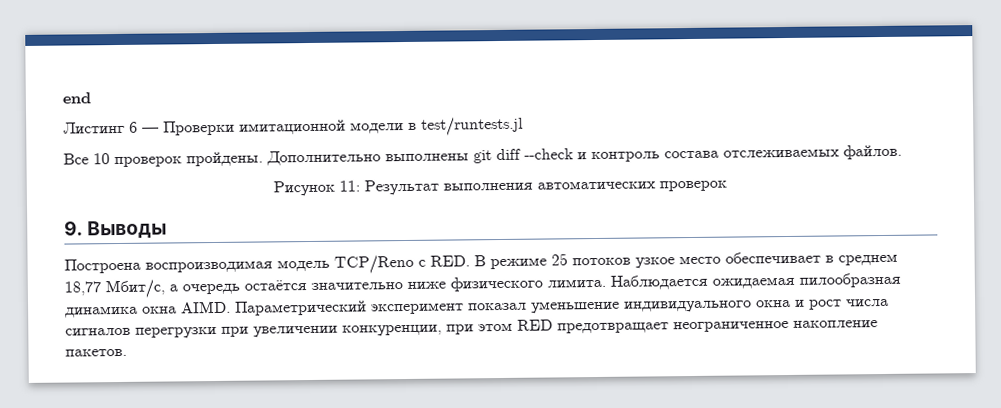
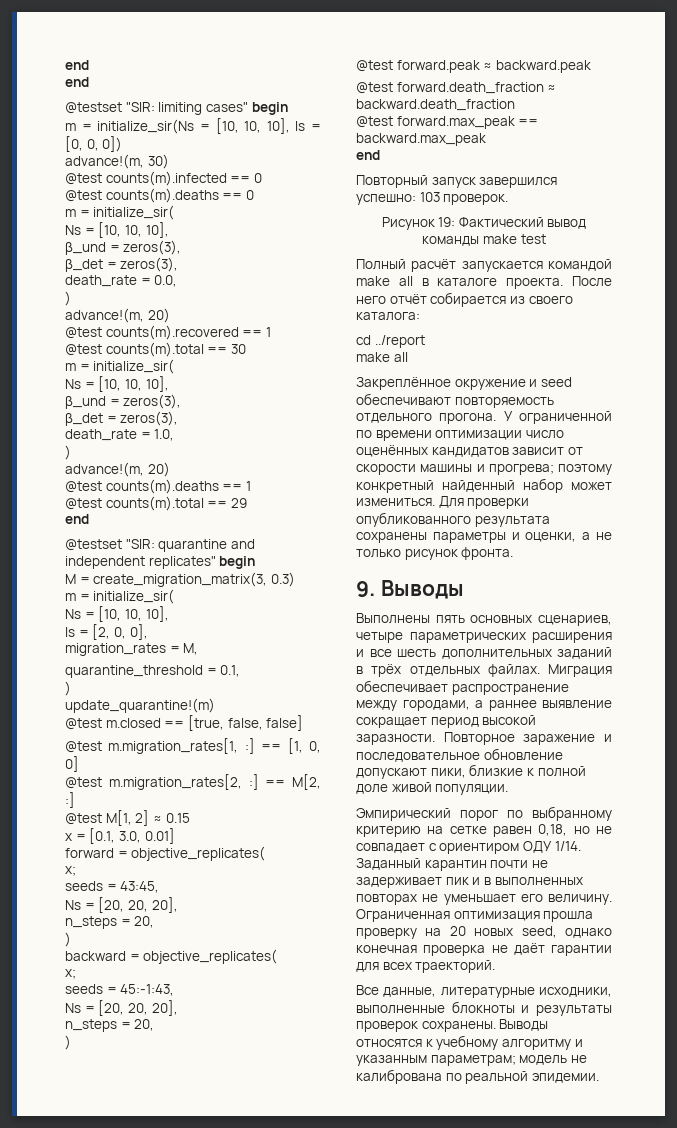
[62,92,91,104] [63,116,524,136] [63,144,902,168] [273,179,727,197] [64,220,168,240] [64,251,898,274] [64,272,901,299] [65,298,889,318] [65,319,878,339] [65,348,127,357] end // Листинг 6 — Проверки имитационной модели в test/runtests.jl // Все 10 проверок пройдены. Дополнительно выполнены git diff --check и контроль состава отслеживаемых файлов. // Рисунок 11: Результат выполнения автоматических проверок // 9. Выводы // Построена воспроизводимая модель TCP/Reno с RED. В режиме 25 потоков узкое место обеспечивает в среднем 18,77 Мбит/с, а очередь остаётся значительно ниже физического лимита. Наблюдается ожидаемая пилообразная динамика окна AIMD. Параметрический эксперимент показал уменьшение индивидуального окна и рост числа сигналов перегрузки при увеличении конкуренции, при этом RED предотвращает неограниченное накопление пакетов. -> [65,60,89,70] [65,77,89,87] [65,102,288,115] [65,118,321,134] [65,136,123,152] [65,154,169,169] [65,171,262,186] [65,188,254,203] [65,205,175,220] [65,222,169,238] [65,240,182,255] [65,257,179,272] [65,275,178,287] [65,291,71,306] [65,308,170,323] [65,325,271,340] [65,342,246,357] [65,359,175,374] [65,376,169,392] [65,394,182,409] [65,411,179,426] [65,429,175,441] [65,445,71,460] [65,462,170,477] [65,479,251,494] [65,496,247,511] [65,514,89,524] [65,539,255,552] [65,556,256,569] [65,572,295,587] [65,589,175,604] [65,606,169,622] [65,624,148,640] [65,643,199,656] [65,665,241,678] [65,681,71,696] [65,698,215,713] [65,715,304,731] [65,738,321,754] [65,756,79,772] [65,774,321,790] [65,792,75,808] [65,810,190,826] [65,828,175,844] [65,846,266,861] [65,866,76,876] [65,881,160,893] [65,897,178,913] [65,916,155,929] [65,932,71,947] [65,949,278,964] [65,969,76,979] [65,984,175,996] [65,1000,178,1016] [65,1019,155,1032] [65,1035,71,1050] [356,60,591,73] [356,82,557,94] [356,99,515,111] [356,116,539,129] [356,133,486,146] [356,150,380,160] [356,175,558,188] [356,192,509,205] [381,217,587,230] [422,234,546,246] [356,259,612,272] [356,276,612,289] [356,292,573,307] [356,312,420,321] [356,335,425,348] [356,352,408,362] [356,377,572,390] [356,393,554,408] [356,411,612,424] [356,430,564,441] [356,445,583,457] [356,464,612,475] [356,478,612,493] [356,496,530,509] [356,512,550,527] [356,532,612,543] [356,547,514,560] [356,580,464,599] [356,613,612,626] [356,632,612,643] [356,647,612,659] [356,664,612,677] [356,680,569,695] [356,700,612,711] [356,715,537,728] [356,732,612,745] [356,748,563,762] [356,764,586,779] [356,782,509,795] [356,806,612,821] [356,824,612,837] [356,841,581,854] [356,858,548,871] [356,877,583,888] [356,894,612,905] [356,909,594,922] [356,926,612,939] [356,943,612,956] [356,960,496,973] [356,985,612,998] [356,1001,612,1016] [356,1019,549,1032] [356,1035,583,1050] [356,1055,587,1066] [356,1069,599,1084] end // end // @testset "SIR: limiting cases" begin // m = initialize_sir(Ns = [10, 10, 10], Is = [0, 0, 0]) // advance!(m, 30) // @test counts(m).infected == 0 // @test counts(m).deaths == 0 // m = initialize_sir( // Ns = [10, 10, 10], // β_und = zeros(3), // β_det = zeros(3), // death_rate = 0.0, // ) // advance!(m, 20) // @test counts(m).recovered == 1 // @test counts(m).total == 30 // m = initialize_sir( // Ns = [10, 10, 10], // β_und = zeros(3), // β_det = zeros(3), // death_rate = 1.0, // ) // advance!(m, 20) // @test counts(m).deaths == 1 // @test counts(m).total == 29 // end // @testset "SIR: quarantine and independent replicates" begin // M = create_migration_matrix(3, 0.3) // m = initialize_sir( // Ns = [10, 10, 10], // Is = [2, 0, 0], // migration_rates = M, // quarantine_threshold = 0.1, // ) // update_quarantine!(m) // @test m.closed == [true, false, false] // @test m.migration_rates[1, :] == [1, 0, 0] // @test m.migration_rates[2, :] == M[2, :] // @test M[1, 2] ≈ 0.15 // x = [0.1, 3.0, 0.01] // forward = objective_replicates( // x; // seeds = 43:45, // Ns = [20, 20, 20], // n_steps = 20, // ) // backward = objective_replicates( // x; // seeds = 45:-1:43, // Ns = [20, 20, 20], // n_steps = 20, // ) // @test forward.peak ≈ backward.peak // @test forward.death_fraction ≈ backward.death_fraction // @test forward.max_peak == backward.max_peak // end // Повторный запуск завершился успешно: 103 проверок. // Рисунок 19: Фактический вывод команды make test // Полный расчёт запускается командой make all в каталоге проекта. После него отчёт собирается из своего каталога: // cd ../report // make all // Закреплённое окружение и seed обеспечивают повторяемость отдельного прогона. У ограниченной по времени оптимизации число оценённых кандидатов зависит от скорости машины и прогрева; поэтому конкретный найденный набор может измениться. Для проверки опубликованного результата сохранены параметры и оценки, а не только рисунок фронта. // 9. Выводы // Выполнены пять основных сценариев, четыре параметрических расширения и все шесть дополнительных заданий в трёх отдельных файлах. Миграция обеспечивает распространение между городами, а раннее выявление сокращает период высокой заразности. Повторное заражение и последовательное обновление допускают пики, близкие к полной доле живой популяции. // Эмпирический порог по выбранному критерию на сетке равен 0,18, но не совпадает с ориентиром ОДУ 1/14. Заданный карантин почти не задерживает пик и в выполненных повторах не уменьшает его величину. Ограниченная оптимизация прошла проверку на 20 новых seed, однако конечная проверка не даёт гарантии для всех траекторий. // Все данные, литературные исходники, выполненные блокноты и результаты проверок сохранены. Выводы относятся к учебному алгоритму и указанным параметрам; модель не калибрована по реальной эпидемии.

